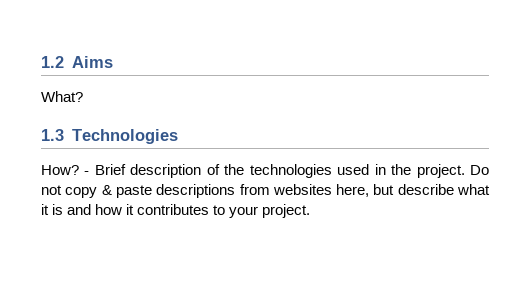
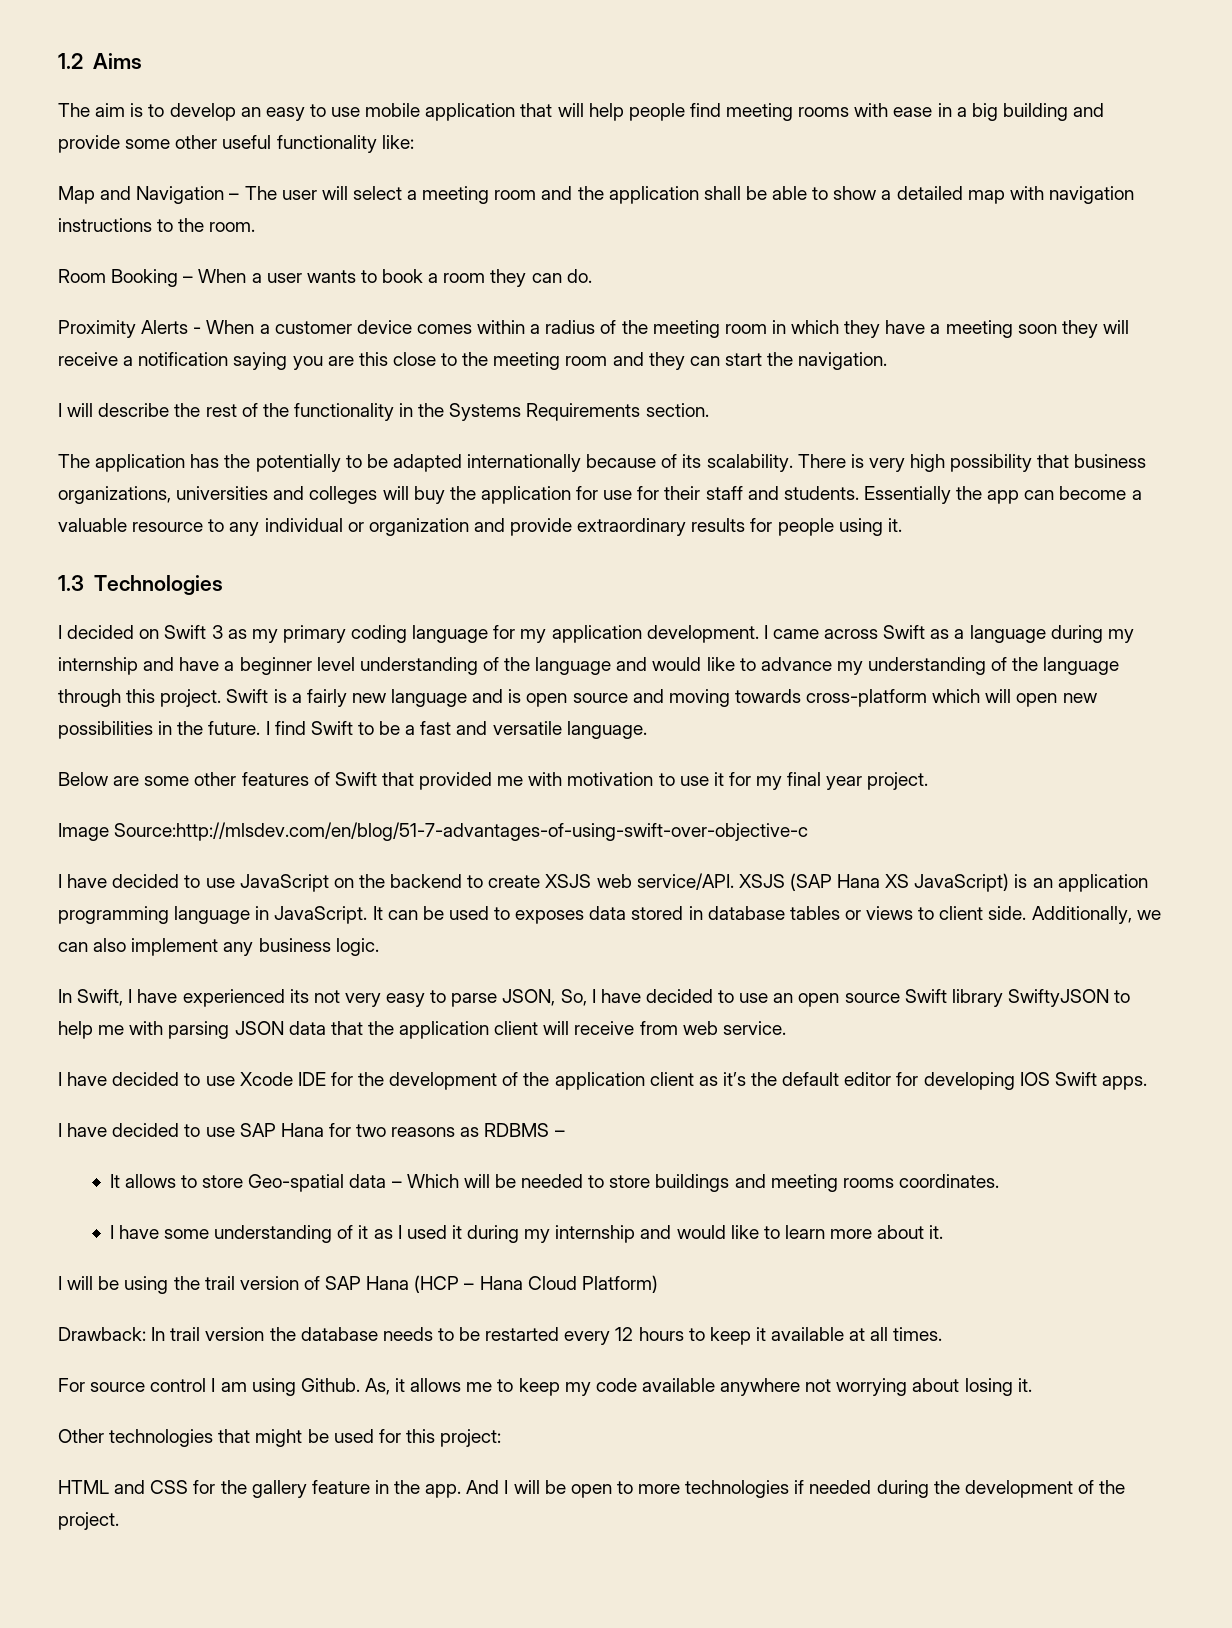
[41,91,83,102] [41,129,178,144] [41,164,489,178] [41,184,491,198] [41,204,259,218] What? // 1.3 Technologies // How? - Brief description of the technologies used in the project. Do not copy & paste descriptions from websites here, but describe what it is and how it contributes to your -> [58,103,1105,121] [58,135,414,153] [58,186,1134,204] [58,218,256,232] [58,269,592,287] [58,320,1129,338] [58,352,888,370] [58,403,709,421] [58,454,1147,472] [58,486,1142,504] [58,518,902,536] [58,575,223,595] [58,625,1134,643] [58,657,1120,675] [58,689,1097,707] [58,721,647,739] [58,772,929,790] [58,822,809,841] [58,873,1148,892] [58,906,1161,924] [58,938,379,956] [58,989,1131,1007] [58,1021,786,1039] [58,1072,1147,1090] [58,1123,565,1137] [109,1174,1000,1192] [109,1225,944,1243] [58,1275,658,1294] [58,1327,943,1345] [58,1378,1032,1396] [58,1429,502,1447] [58,1480,1126,1498] The aim is to develop an easy to use mobile application that will help people find meeting rooms with ease in a big building and provide some other useful functionality like: // Map and Navigation – The user will select a meeting room and the application shall be able to show a detailed map with navigation instructions to the room. // Room Booking – When a user wants to book a room they can do. // Proximity Alerts - When a customer device comes within a radius of the meeting room in which they have a meeting soon they will receive a notification saying you are this close to the meeting room and they can start the navigation. // I will describe the rest of the functionality in the Systems Requirements section. // The application has the potentially to be adapted internationally because of its scalability. There is very high possibility that business organizations, universities and colleges will buy the application for use for their staff and students. Essentially the app can become a valuable resource to any individual or organization and provide extraordinary results for people using it. // 1.3 Technologies // I decided on Swift 3 as my primary coding language for my application development. I came across Swift as a language during my internship and have a beginner level understanding of the language and would like to advance my understanding of the language through this project. Swift is a fairly new language and is open source and moving towards cross-platform which will open new possibilities in the future. I find Swift to be a fast and versatile language. // Below are some other features of Swift that provided me with motivation to use it for my final year project. // Image Source:http://mlsdev.com/en/blog/51-7-advantages-of-using-swift-over-objective-c // I have decided to use JavaScript on the backend to create XSJS web service/API. XSJS (SAP Hana XS JavaScript) is an application programming language in JavaScript. It can be used to exposes data stored in database tables or views to client side. Additionally, we can also implement any business logic. // In Swift, I have experienced its not very easy to parse JSON, So, I have decided to use an open source Swift library SwiftyJSON to help me with parsing JSON data that the application client will receive from web service. // I have decided to use Xcode IDE for the development of the application client as it’s the default editor for developing IOS Swift apps. // I have decided to use SAP Hana for two reasons as RDBMS – // It allows to store Geo-spatial data – Which will be needed to store buildings and meeting rooms coordinates. // I have some understanding of it as I used it during my internship and would like to learn more about it. // I will be using the trail version of SAP Hana (HCP – Hana Cloud Platform) // Drawback: In trail version the database needs to be restarted every 12 hours to keep it available at all times. // For source control I am using Github. As, it allows me to keep my code available anywhere not worrying about losing it. // Other technologies that might be used for this project: // HTML and CSS for the gallery feature in the app. And I will be open to more technologies if needed during the development of the

